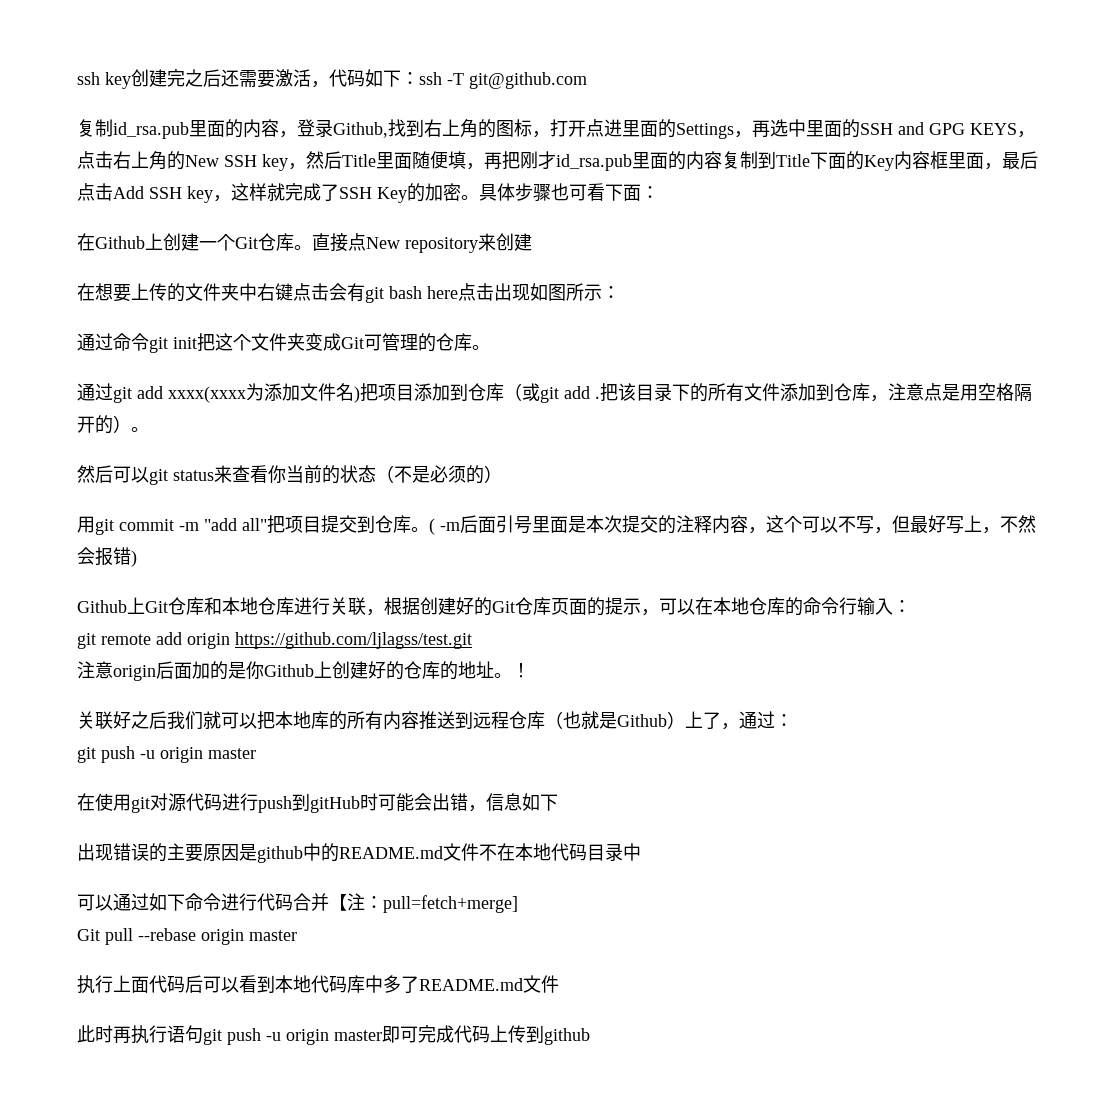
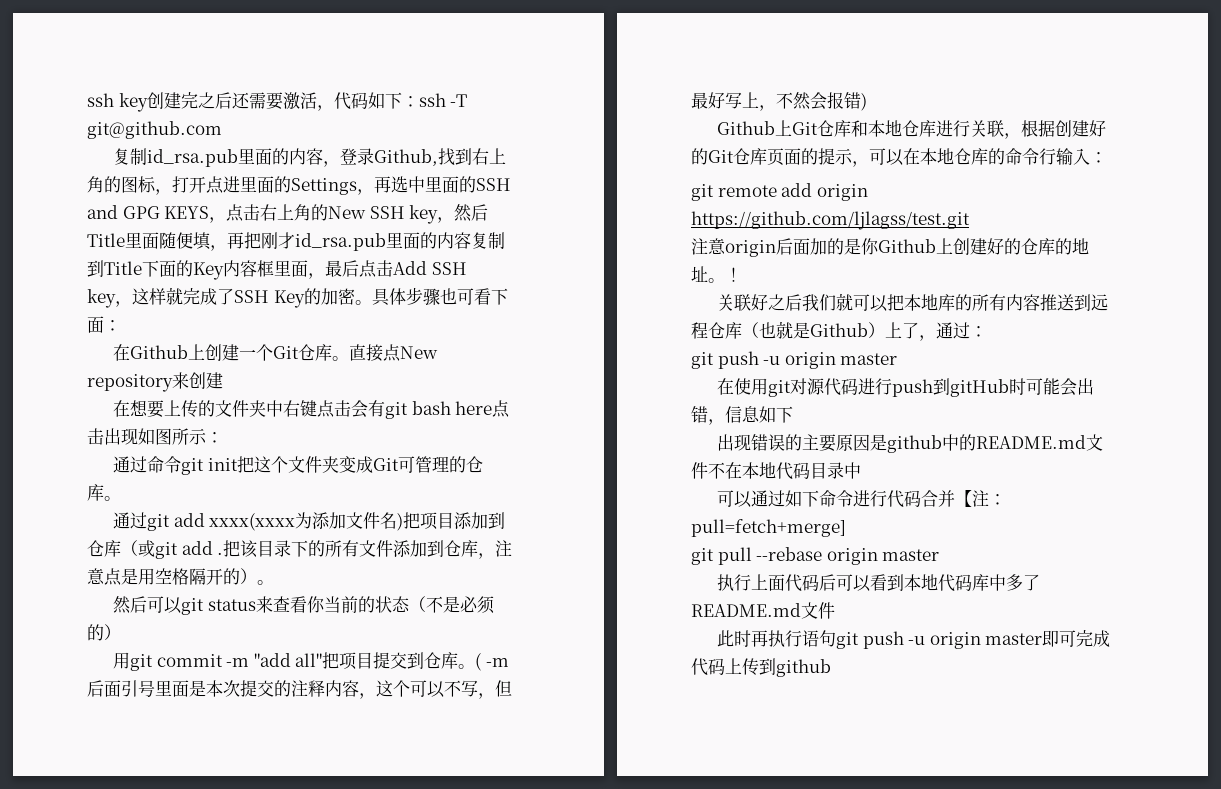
[77,929,100,941] Git -> [691,548,714,565] git

